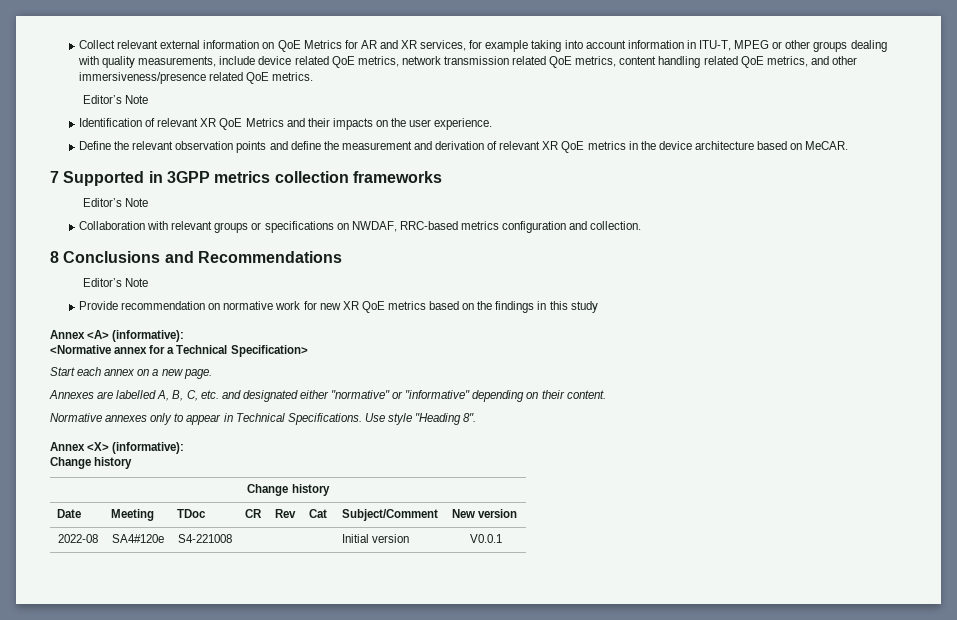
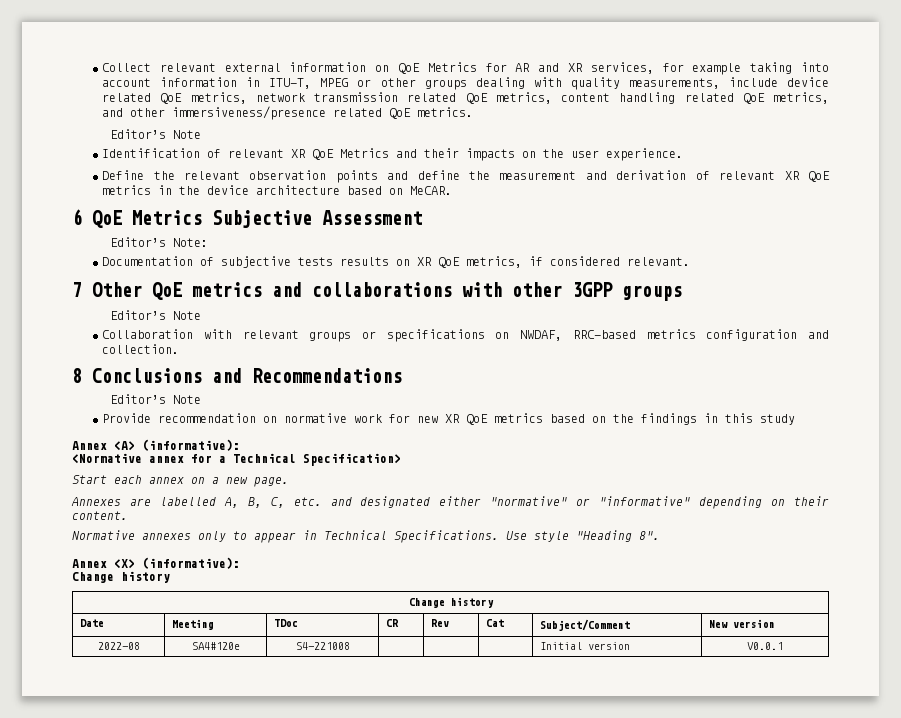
[50,171,442,186] 7 Supported in 3GPP metrics collection frameworks -> [72,209,422,228] [110,237,209,247] [102,256,691,268] [72,282,682,301] 6 QoE Metrics Subjective Assessment // Editor’s Note: // Documentation of subjective tests results on XR QoE metrics, if considered relevant. // 7 Other QoE metrics and collaborations with other 3GPP groups

